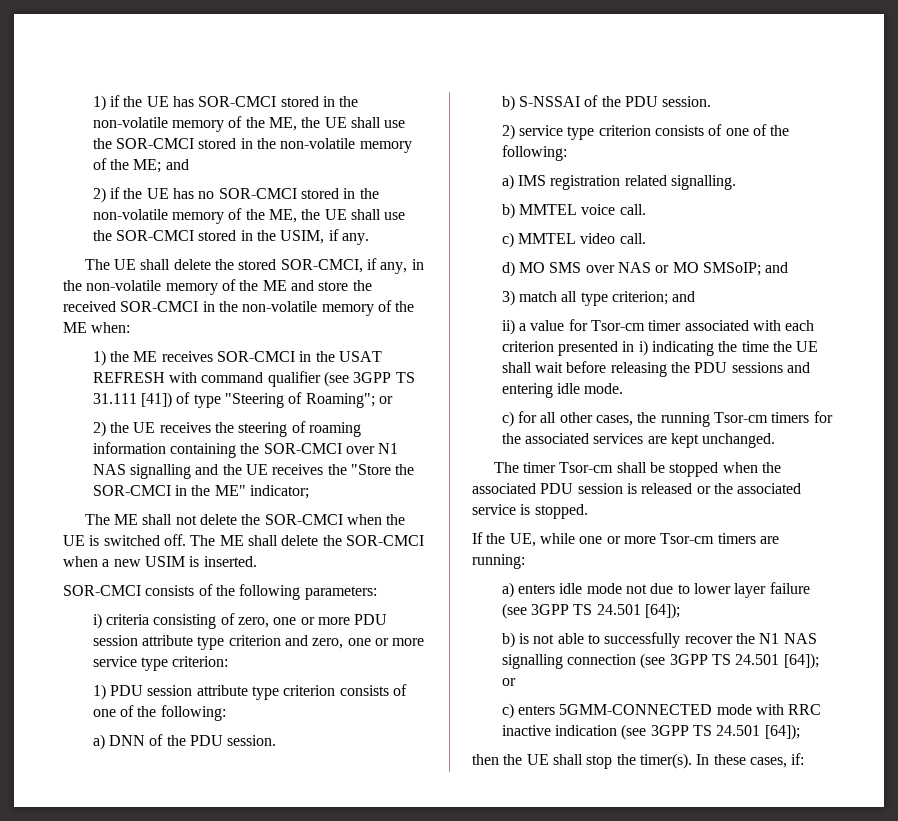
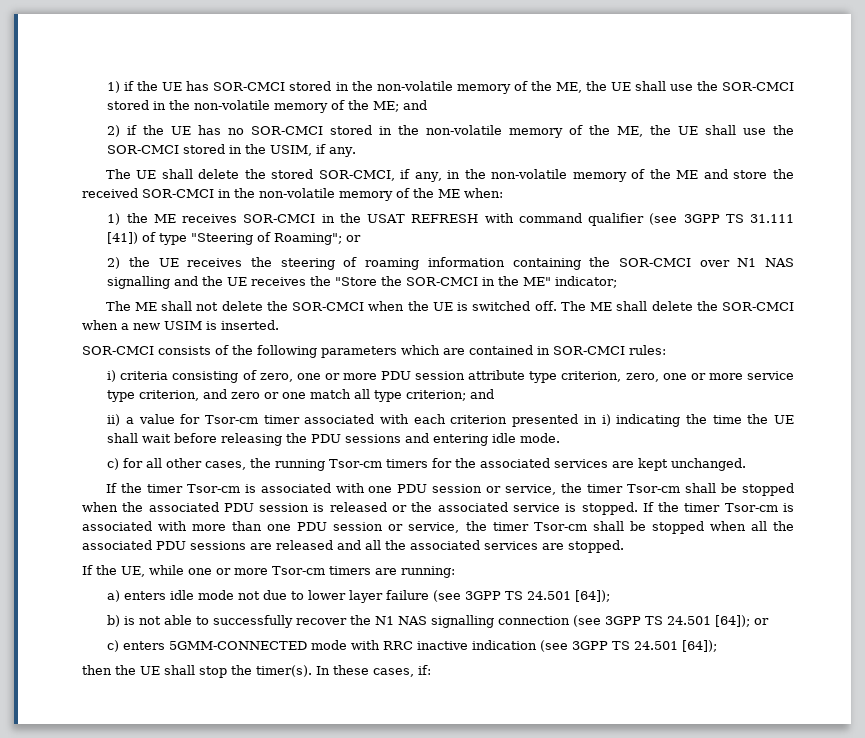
[304,586,377,600] parameters: -> [321,345,666,358] parameters which are contained in SOR-CMCI rules:
[228,635,309,646] criterion and -> [561,371,622,382] criterion,
[172,656,229,667] [92,684,408,700] [92,705,226,721] [92,734,277,750] [501,95,712,111] [501,124,790,140] [501,145,567,161] [501,174,737,190] [501,203,646,219] [501,232,646,248] [501,261,789,277] [501,290,515,306] criterion: // 1) PDU session attribute type criterion consists of one of the following: // a) DNN of the PDU session. // b) S-NSSAI of the PDU session. // 2) service type criterion consists of one of the following: // a) IMS registration related signalling. // b) MMTEL voice call. // c) MMTEL video call. // d) MO SMS over NAS or MO SMSoIP; and // 3) -> [139,389,307,401] criterion, and zero or one
[493,462,519,473] The -> [105,483,583,495] If the timer Tsor-cm is associated with one PDU session or service, the
(588, 511) none -> [642,502,794,512] [82,521,794,534] [82,540,624,553] If the timer Tsor-cm is associated with more than one PDU session or service, the timer Tsor-cm shall be stopped when all the associated PDU sessions are released and all the associated services are stopped.

